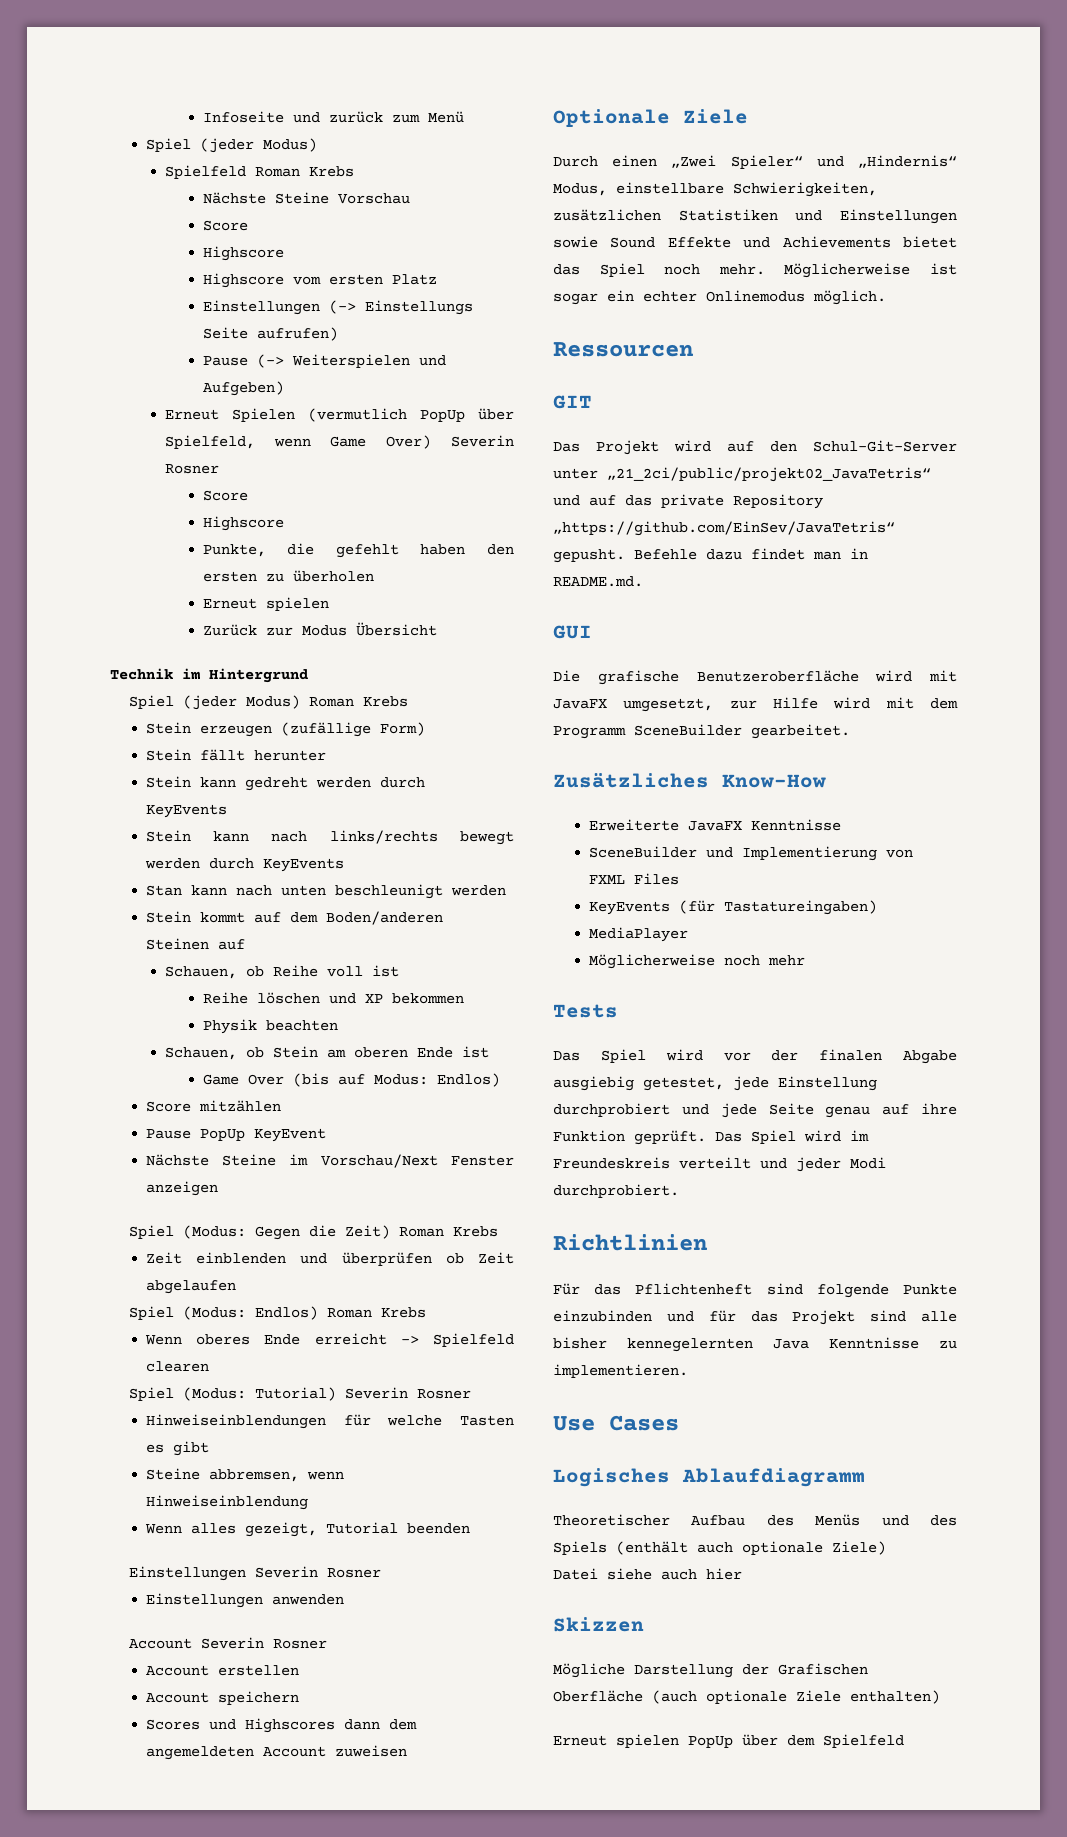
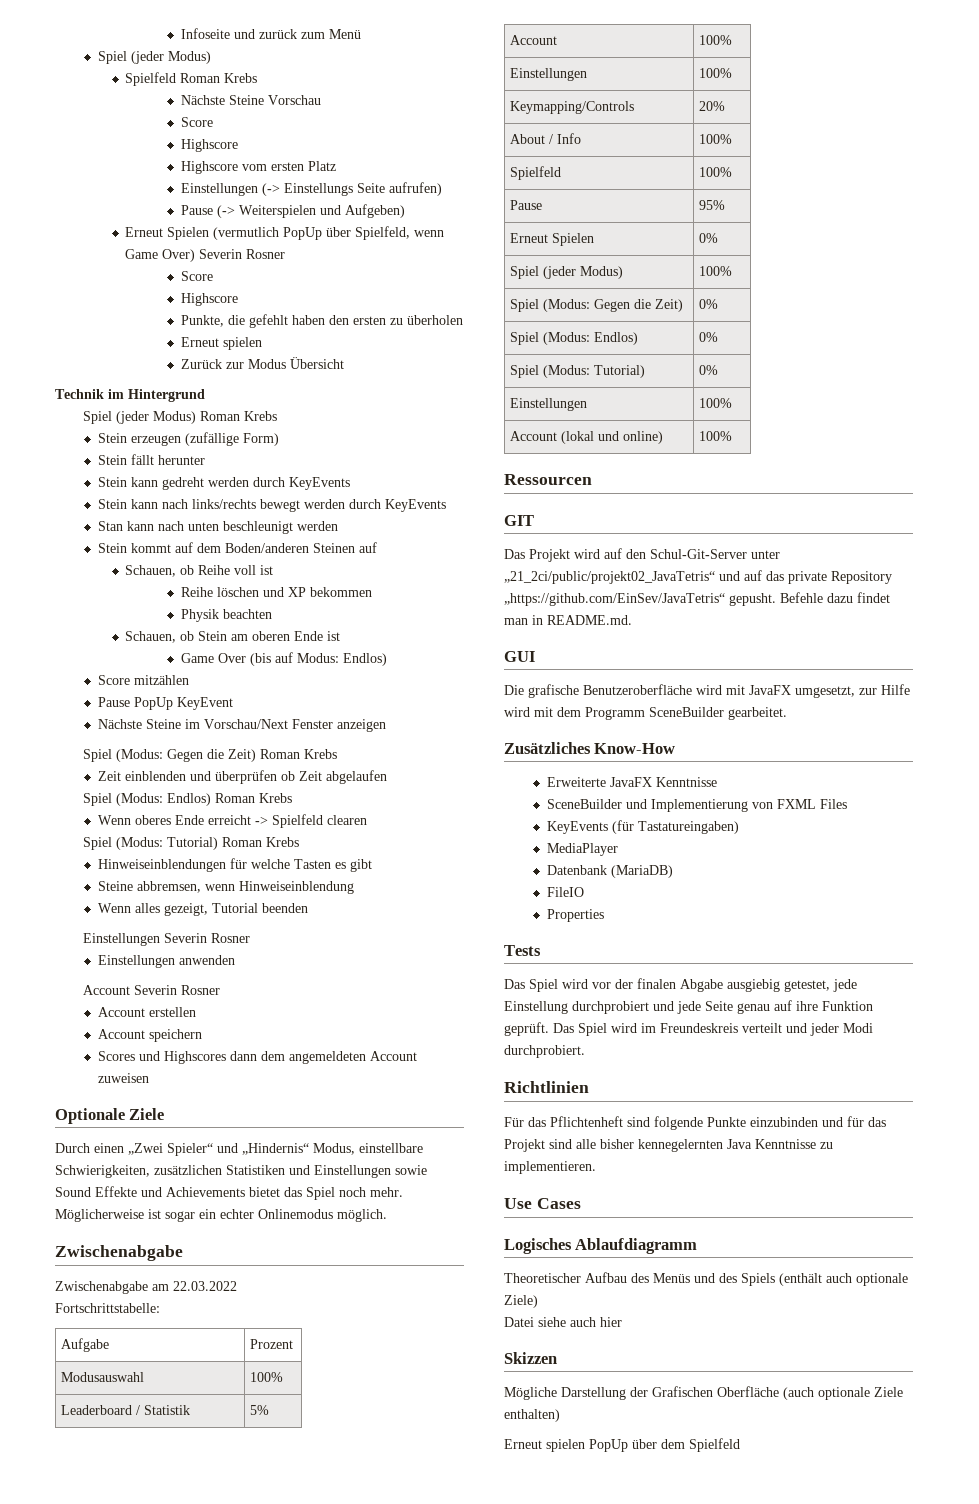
[344,1387,471,1399] Severin Rosner -> [221,837,299,847] Roman Krebs
(886, 297) none -> [55,1245,183,1261] [55,1281,237,1294] [55,1303,160,1313] [61,1338,110,1352] [250,1339,294,1349] [61,1372,145,1382] [250,1372,284,1382] [61,1405,191,1415] [250,1405,270,1415] [510,35,558,45] [699,35,733,45] [510,68,588,81] [699,68,733,78] [510,101,635,114] [699,101,726,111] [510,133,582,144] [699,134,733,144] [510,166,562,180] [699,167,733,177] [510,200,543,210] [699,200,726,210] [510,233,595,246] [699,233,719,243] [510,266,624,279] [699,266,733,276] [510,299,684,312] [699,299,719,309] [510,332,639,345] [699,332,719,342] [510,365,646,378] [699,365,719,375] [510,398,588,411] [699,398,733,408] [510,431,664,444] [699,431,733,441] // Zwischenabgabe // Zwischenabgabe am 22.03.2022 // Fortschrittstabelle: // Aufgabe | Prozent // Modusauswahl | 100% // Leaderboard / Statistik | 5% // Account | 100% // Einstellungen | 100% // Keymapping/Controls | 20% // About / Info | 100% // Spielfeld | 100% // Pause | 95% // Erneut Spielen | 0% // Spiel (jeder Modus) | 100% // Spiel (Modus: Gegen die Zeit) | 0% // Spiel (Modus: Endlos) | 0% // Spiel (Modus: Tutorial) | 0% // Einstellungen | 100% // Account (lokal und online) | 100%
[588,954,805,969] Möglicherweise noch mehr -> [546,865,673,878] [546,887,584,897] [546,909,604,922] Datenbank (MariaDB) // FileIO // Properties

